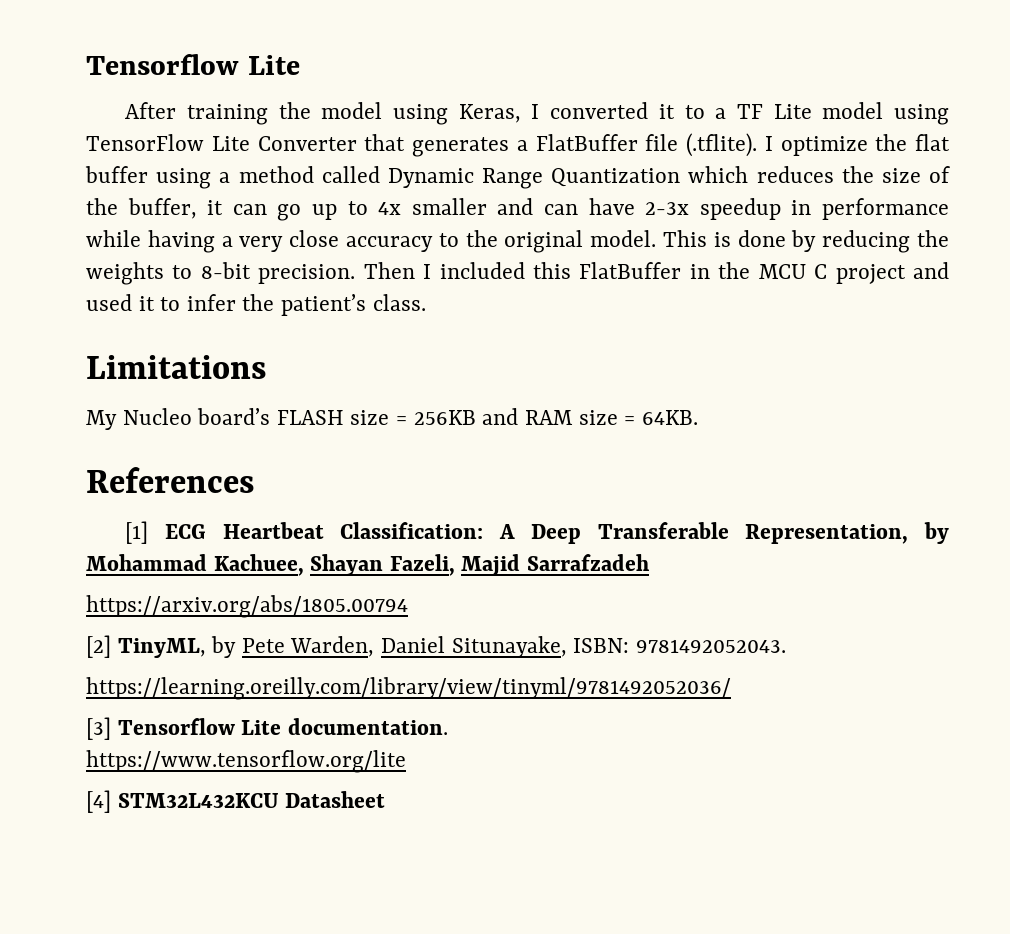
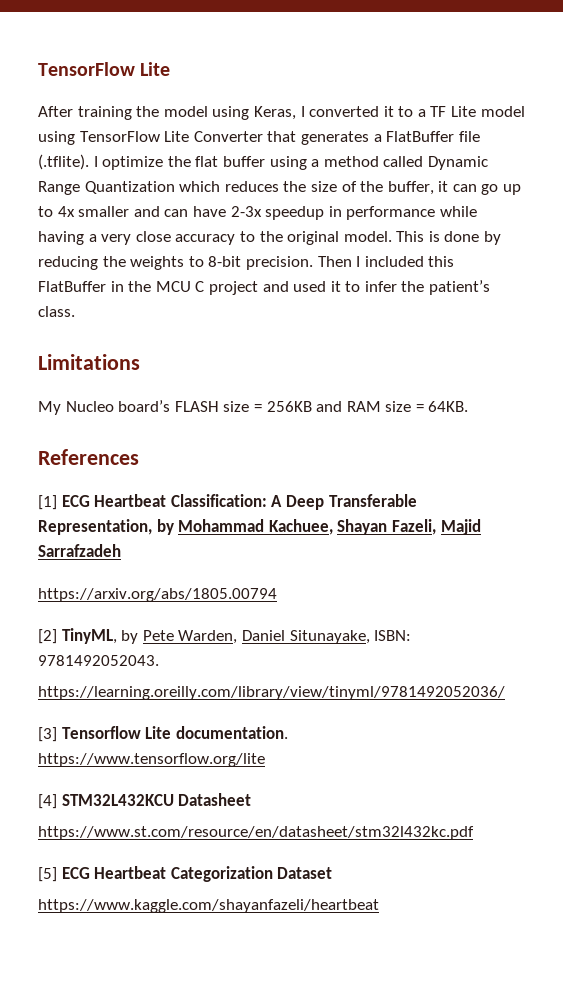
[86,54,239,75] Tensorflow -> [38,62,135,76] TensorFlow
(386, 799) none -> [38,826,474,840] [38,866,333,882] [38,899,379,913] // https://www.st.com/resource/en/datasheet/stm32l432kc.pdf // [5] ECG Heartbeat Categorization Dataset // https://www.kaggle.com/shayanfazeli/heartbeat

